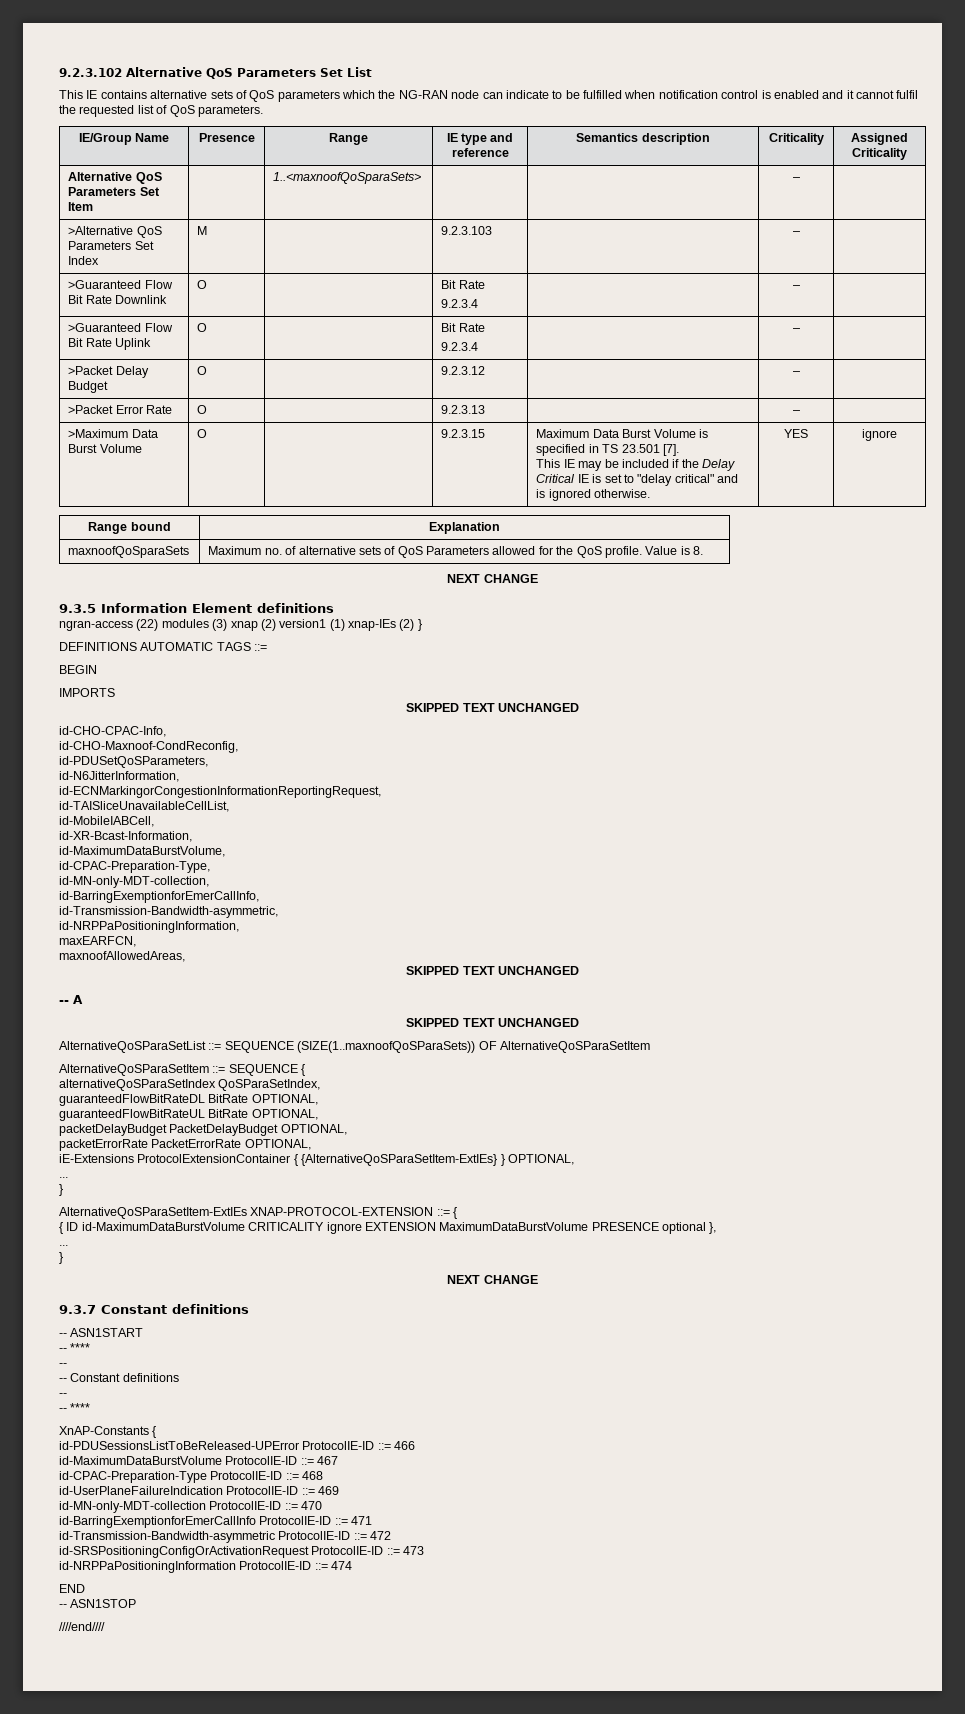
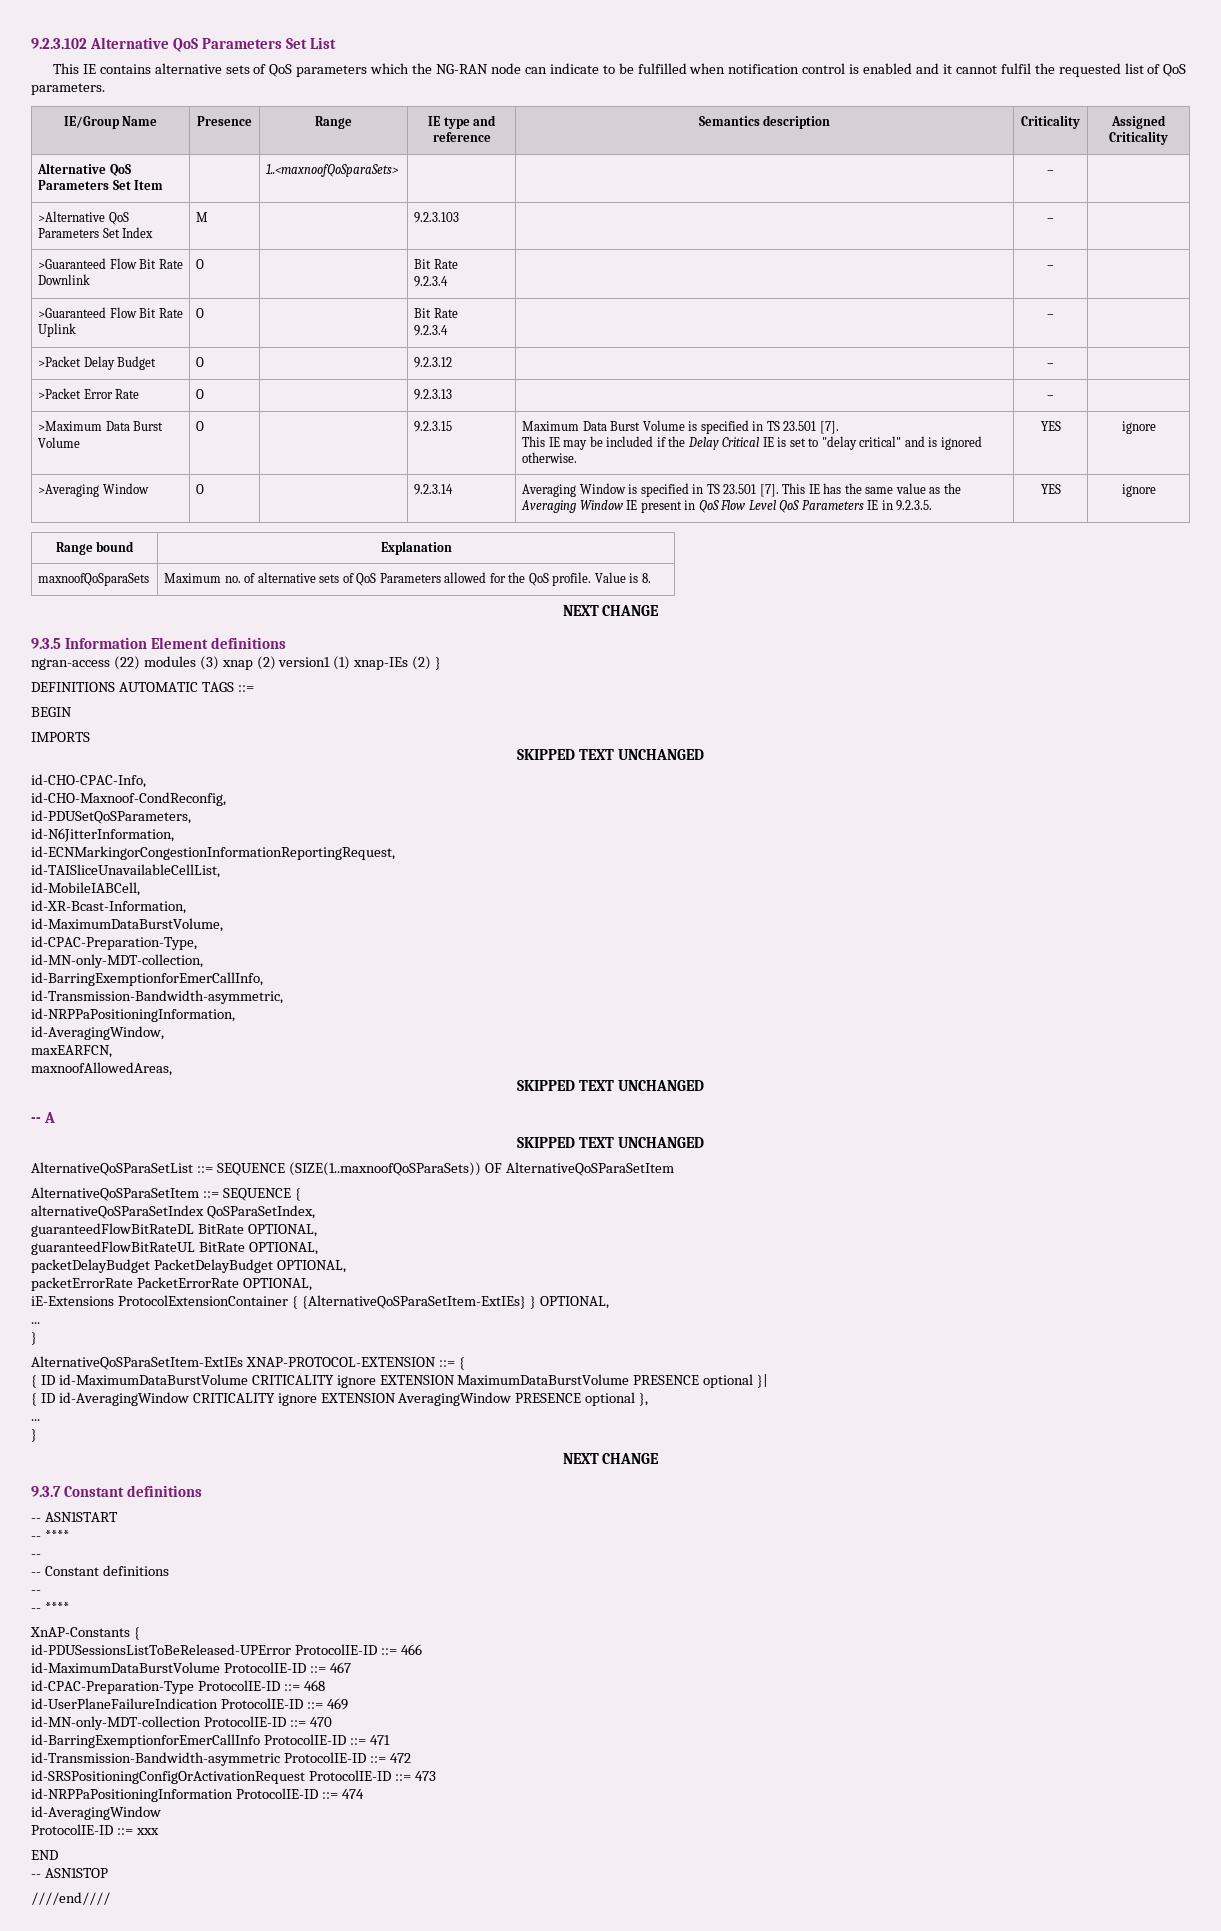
(897, 435) none -> [38,483,149,497] [196,484,205,494] [414,484,454,495] [522,483,961,497] [521,500,933,513] [1040,484,1061,494] [1121,484,1156,497] // >Averaging Window | O | | 9.2.3.14 | Averaging Window is specified in TS 23.501 [7]. This IE has the same value as the Averaging Window IE present in QoS Flow Level QoS Parameters IE in 9.2.3.5. | YES | ignore
(239, 927) none -> [31,1026,164,1040] // id-AveragingWindow,
(706, 1228) none -> [757,1374,769,1388] [31,1392,636,1406] }| // { ID id-AveragingWindow CRITICALITY ignore EXTENSION AveragingWindow PRESENCE optional
(353, 1565) none -> [31,1806,161,1820] [31,1824,159,1835] // id-AveragingWindow // ProtocolIE-ID ::= xxx

